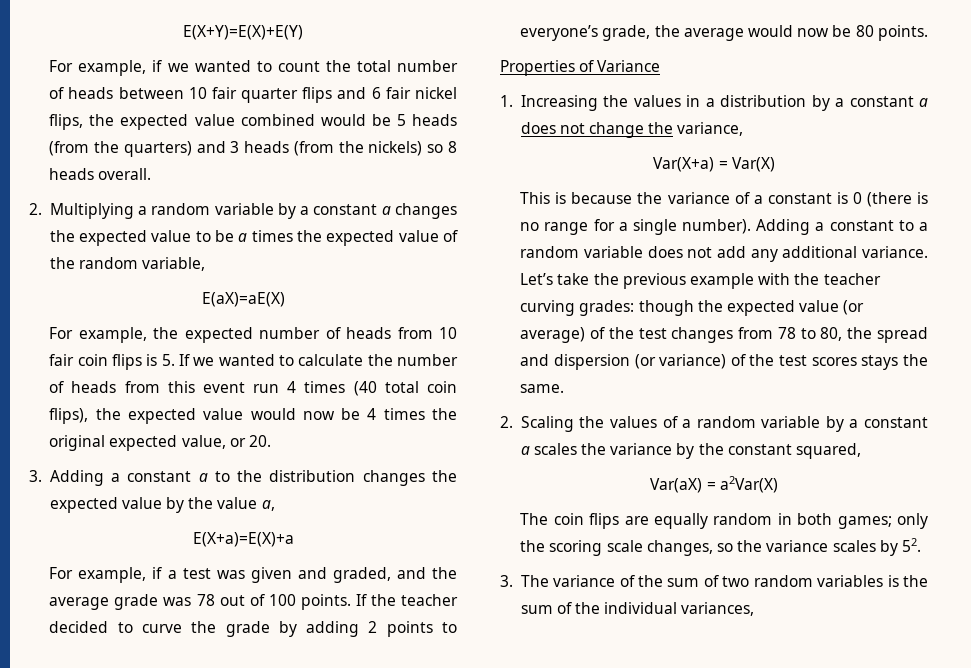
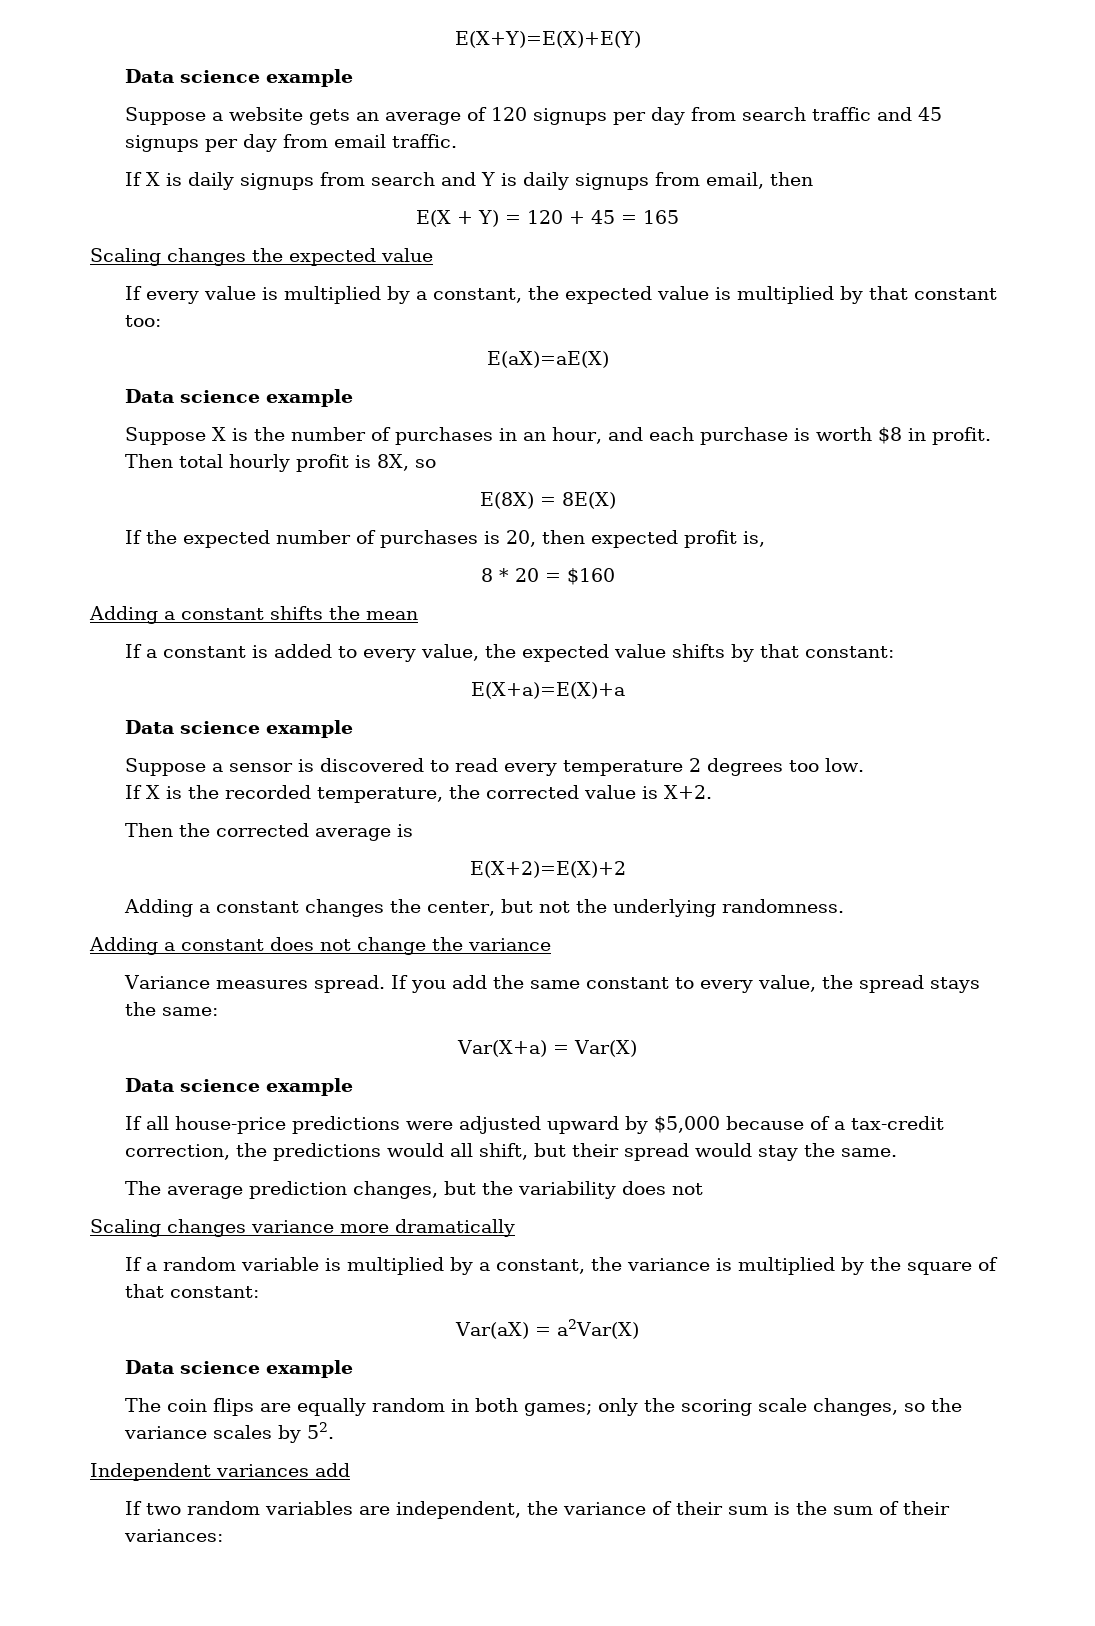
[49,60,458,76] [49,87,458,103] [49,114,457,130] [49,141,457,157] [49,168,152,180] [29,203,457,219] [49,230,458,246] [49,257,206,271] [201,292,285,307] [49,327,457,343] [49,354,458,370] [49,381,458,396] [49,408,457,424] [49,435,272,451] [29,470,457,486] [49,497,275,513] [192,532,294,547] [49,567,457,583] [49,594,458,610] [49,621,457,637] [520,25,928,41] [500,60,661,76] [500,95,928,111] For example, if we wanted to count the total number of heads between 10 fair quarter flips and 6 fair nickel flips, the expected value combined would be 5 heads (from the quarters) and 3 heads (from the nickels) so 8 heads overall. // 2. Multiplying a random variable by a constant a changes the expected value to be a times the expected value of the random variable, // E(aX)=aE(X) // For example, the expected number of heads from 10 fair coin flips is 5. If we wanted to calculate the number of heads from this event run 4 times (40 total coin flips), the expected value would now be 4 times the original expected value, or 20. // 3. Adding a constant a to the distribution changes the expected value by the value a, // E(X+a)=E(X)+a // For example, if a test was given and graded, and the average grade was 78 out of 100 points. If the teacher decided to curve the grade by adding 2 points to everyone’s grade, the average would now be 80 points. // Properties of Variance // 1. Increasing the values in a distribution by a constant a -> [125,69,354,87] [125,107,943,125] [125,134,458,152] [125,172,814,190] [416,210,679,227] [90,248,433,266] [125,286,998,304] [125,315,162,327] [486,351,609,368] [125,389,354,407] [125,427,991,445] [125,454,437,472] [479,492,616,509] [125,530,766,548] [480,568,615,585] [89,606,418,624] [125,644,895,662] [470,682,625,699] [125,720,354,738] [125,758,865,776] [125,785,713,803] [125,823,414,841] [469,861,626,878] [124,899,844,917] [89,937,264,955] Data science example // Suppose a website gets an average of 120 signups per day from search traffic and 45 signups per day from email traffic. // If X is daily signups from search and Y is daily signups from email, then // E(X + Y) = 120 + 45 = 165 // Scaling changes the expected value // If every value is multiplied by a constant, the expected value is multiplied by that constant too: // E(aX)=aE(X) // Data science example // Suppose X is the number of purchases in an hour, and each purchase is worth $8 in profit. Then total hourly profit is 8X, so // E(8X) = 8E(X) // If the expected number of purchases is 20, then expected profit is, // 8 * 20 = $160 // Adding a constant shifts the mean // If a constant is added to every value, the expected value shifts by that constant: // E(X+a)=E(X)+a // Data science example // Suppose a sensor is discovered to read every temperature 2 degrees too low. // If X is the recorded temperature, the corrected value is X+2. // Then the corrected average is // E(X+2)=E(X)+2 // Adding a constant changes the center, but not the underlying randomness. // Adding a constant
[677,122,744,136] [653,157,775,172] [520,192,928,207] [520,219,929,235] [520,246,928,262] [520,273,881,289] [520,300,865,316] [520,327,928,343] [520,354,928,370] [520,384,565,393] [500,416,928,432] [520,443,862,459] variance, // Var(X+a) = Var(X) // This is because the variance of a constant is 0 (there is no range for a single number). Adding a constant to a random variable does not add any additional variance. Let’s take the previous example with the teacher curving grades: though the expected value (or average) of the test changes from 78 to 80, the spread and dispersion (or variance) of the test scores stays the same. // 2. Scaling the values of a random variable by a constant a scales the variance by the constant squared, -> [468,938,551,951] [124,975,981,993] [125,1002,219,1016] [457,1040,637,1057] [125,1078,354,1096] [125,1116,945,1134] [125,1143,898,1161] [125,1181,704,1199] [90,1219,515,1237] [125,1257,999,1275] [125,1284,260,1298] variance // Variance measures spread. If you add the same constant to every value, the spread stays the same: // Var(X+a) = Var(X) // Data science example // If all house-price predictions were adjusted upward by $5,000 because of a tax-credit correction, the predictions would all shift, but their spread would stay the same. // The average prediction changes, but the variability does not // Scaling changes variance more dramatically // If a random variable is multiplied by a constant, the variance is multiplied by the square of that constant:
(778, 484) none -> [125,1360,354,1378] // Data science example
[500,575,884,587] 3. The variance of the sum of two random variables -> [90,1463,350,1481] [125,1501,769,1519] Independent variances add // If two random variables are independent, the variance of their sum
[575,602,755,616] the individual variances, -> [903,1501,951,1515] [124,1529,224,1542] their variances:

